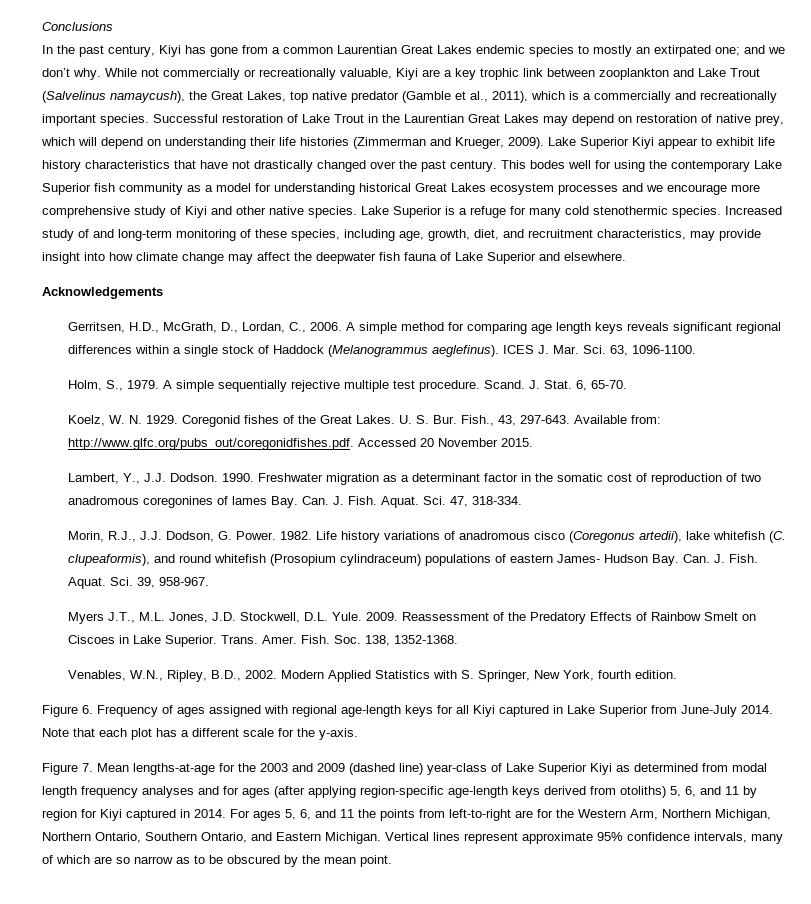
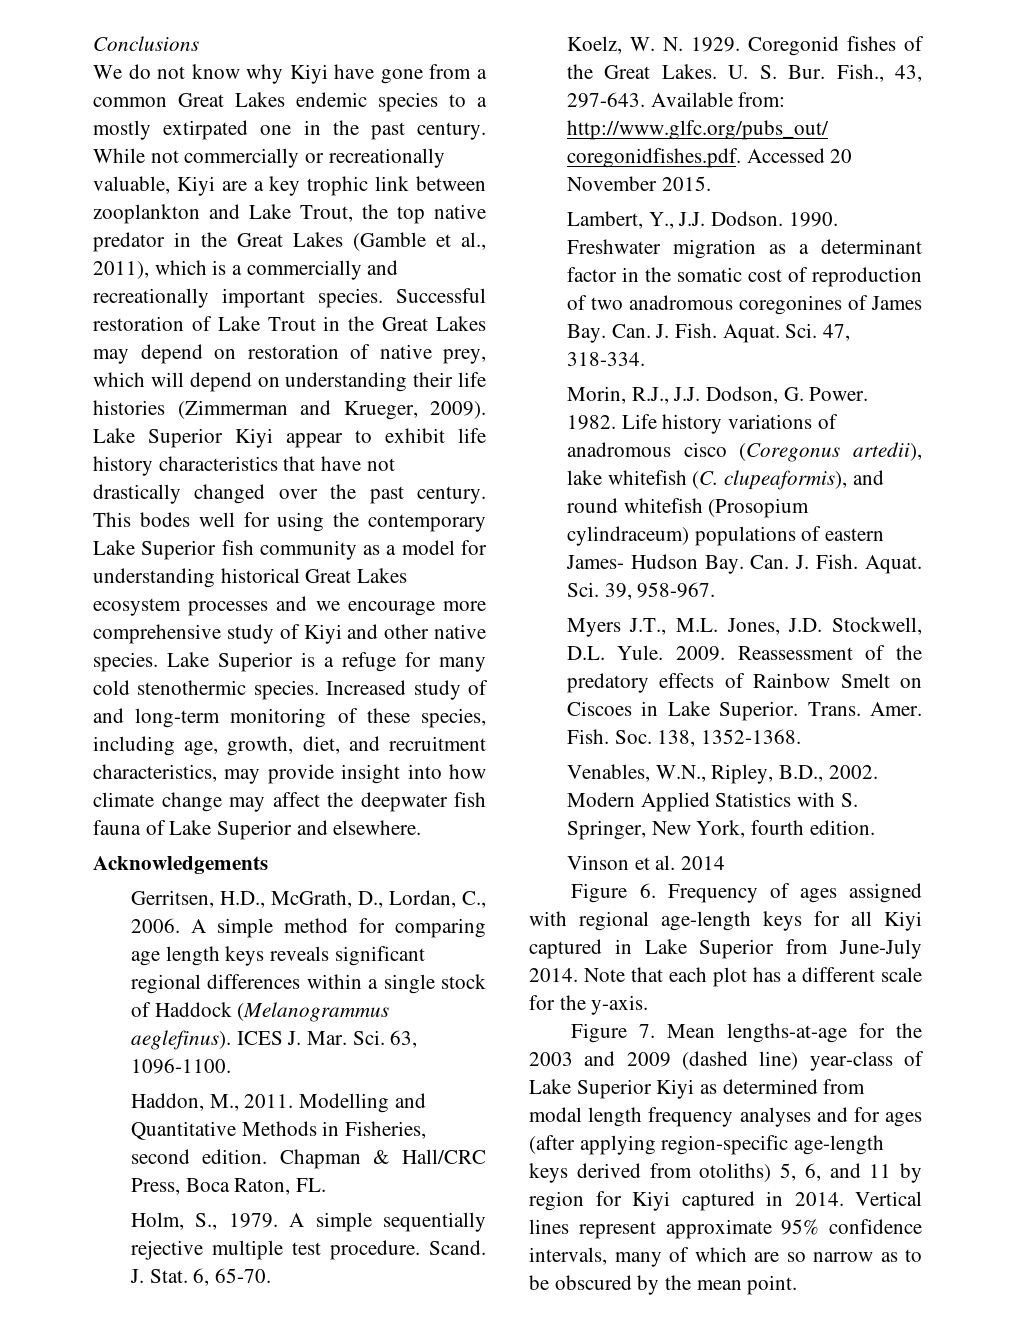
[42,45,206,57] In the past century, Kiyi has -> [93,64,375,84] We do not know why Kiyi have
[337,45,397,54] Laurentian -> (167, 102) none
[593,45,785,57] [42,68,101,80] mostly an extirpated one; and we don’t why. -> [477,97,487,107] [93,120,486,140] a mostly extirpated one in the past century.
[730,68,760,77] [42,91,399,103] Trout (Salvelinus namaycush), the Great Lakes, top native predator -> [300,204,486,224] [93,232,343,252] Trout, the top native predator in the Great Lakes
[404,114,464,123] Laurentian -> (375, 323) none
(696, 349) none -> [130,1093,426,1113] [130,1121,426,1140] [130,1149,486,1169] [130,1178,326,1195] // Haddon, M., 2011. Modelling and Quantitative Methods in Fisheries, second edition. Chapman & Hall/CRC Press, Boca Raton, FL.
[231,496,267,505] lames -> [871,296,922,310] James
[529,612,632,624] Predatory Effects -> [566,673,715,693] predatory effects
(677, 674) none -> [566,855,725,870] // Vinson et al. 2014
[230,809,771,821] [42,832,381,844] For ages 5, 6, and 11 the points from left-to-right are for the Western Arm, Northern Michigan, Northern Ontario, Southern Ontario, and Eastern Michigan. -> (844, 1199) none

